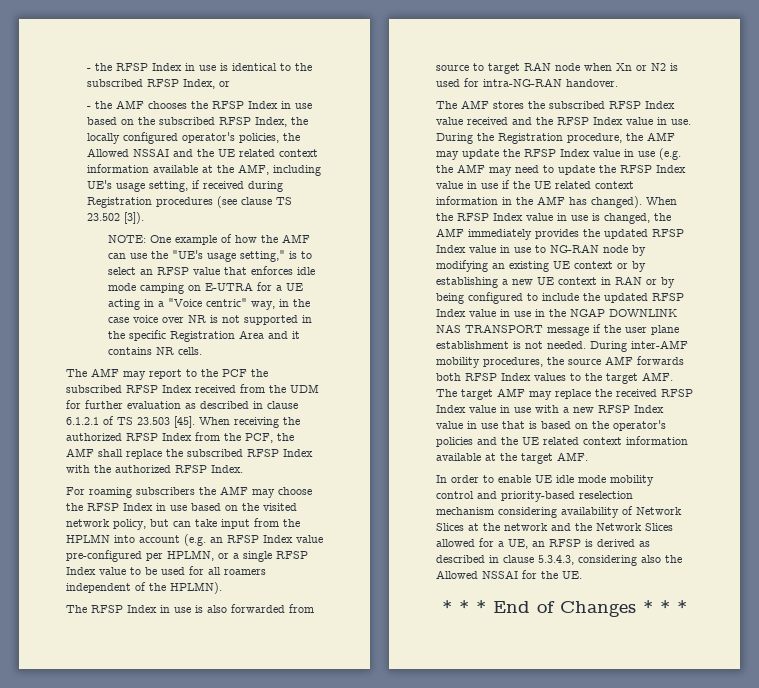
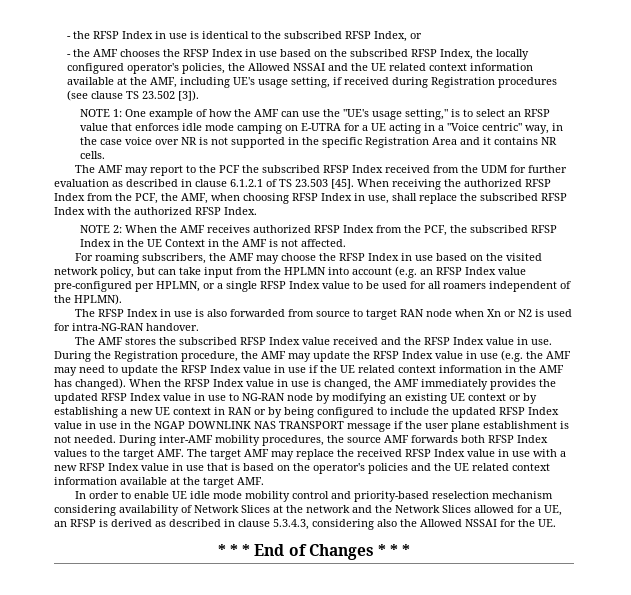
[108,235,147,243] NOTE: -> [80,109,123,117] NOTE 1:
[66,448,94,457] AMF -> [181,193,389,204] AMF, when choosing RFSP Index in use,
(243, 469) none -> [80,225,558,236] [80,239,347,247] // NOTE 2: When the AMF receives authorized RFSP Index from the PCF, the subscribed RFSP Index in the UE Context in the AMF is not affected.
[136,487,195,495] subscribers -> [142,253,207,264] subscribers,

